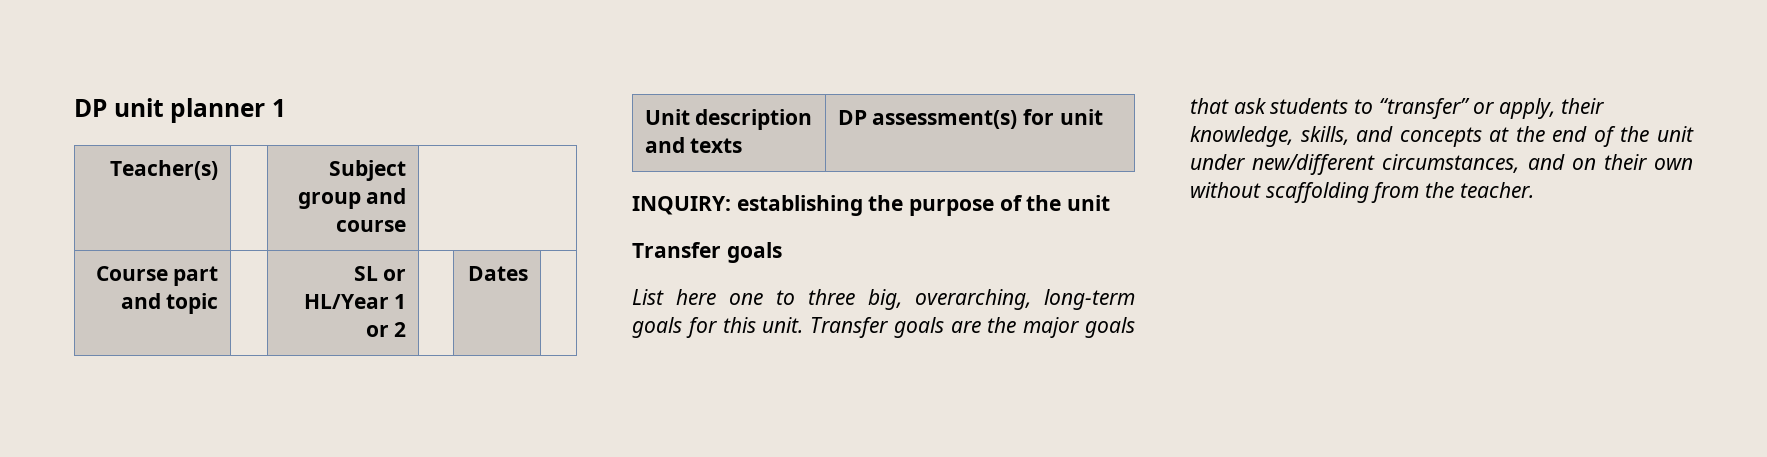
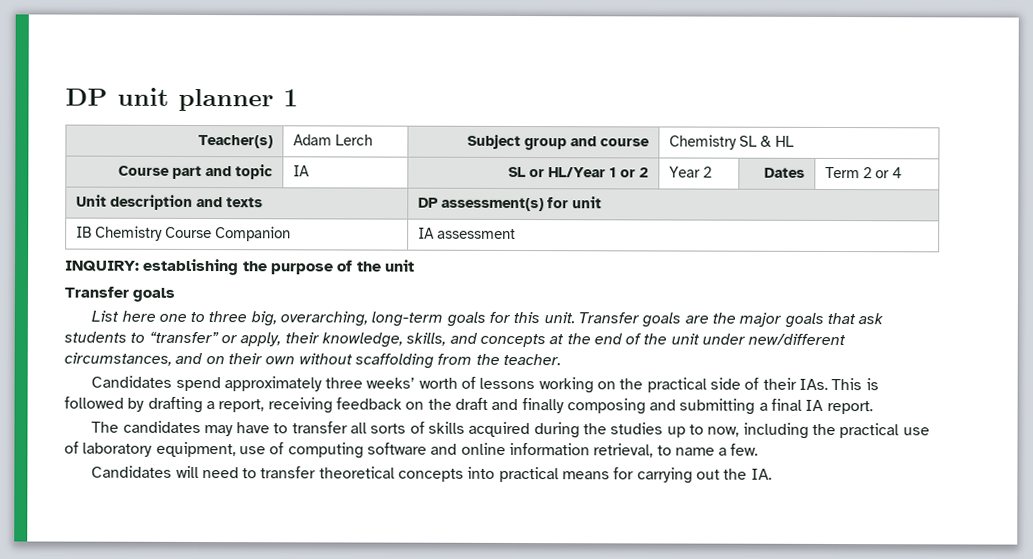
(219, 170) none -> [293,134,374,146] Adam Lerch
(407, 226) none -> [669,134,795,150] Chemistry SL & HL
(219, 303) none -> [293,165,311,177] IA
(407, 329) none -> [669,166,713,178] Year 2
(529, 273) none -> [825,166,903,179] Term 2 or 4
(1103, 117) none -> [76,225,292,242] [418,227,517,239] // IB Chemistry Course Companion | IA assessment
(1534, 190) none -> [91,375,879,394] [64,396,873,415] [91,420,930,439] [64,441,759,459] [91,465,772,484] // Candidates spend approximately three weeks’ worth of lessons working on the practical side of their IAs. This is followed by drafting a report, receiving feedback on the draft and finally composing and submitting a final IA report. // The candidates may have to transfer all sorts of skills acquired during the studies up to now, including the practical use of laboratory equipment, use of computing software and online information retrieval, to name a few. // Candidates will need to transfer theoretical concepts into practical means for carrying out the IA.

